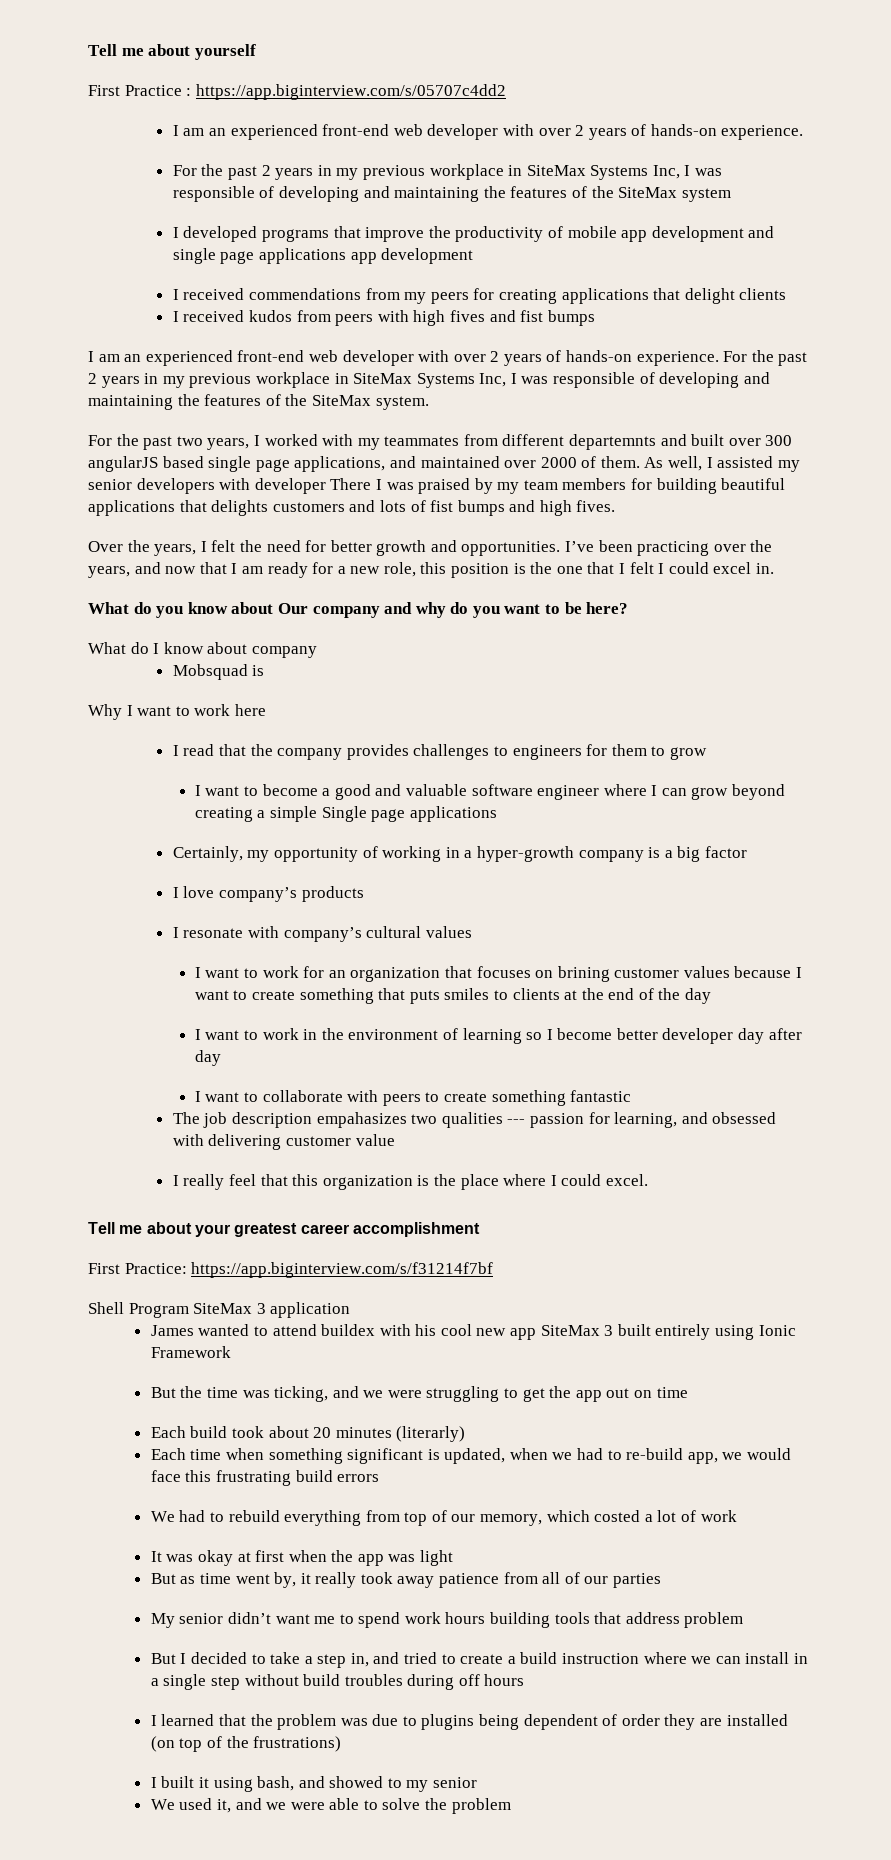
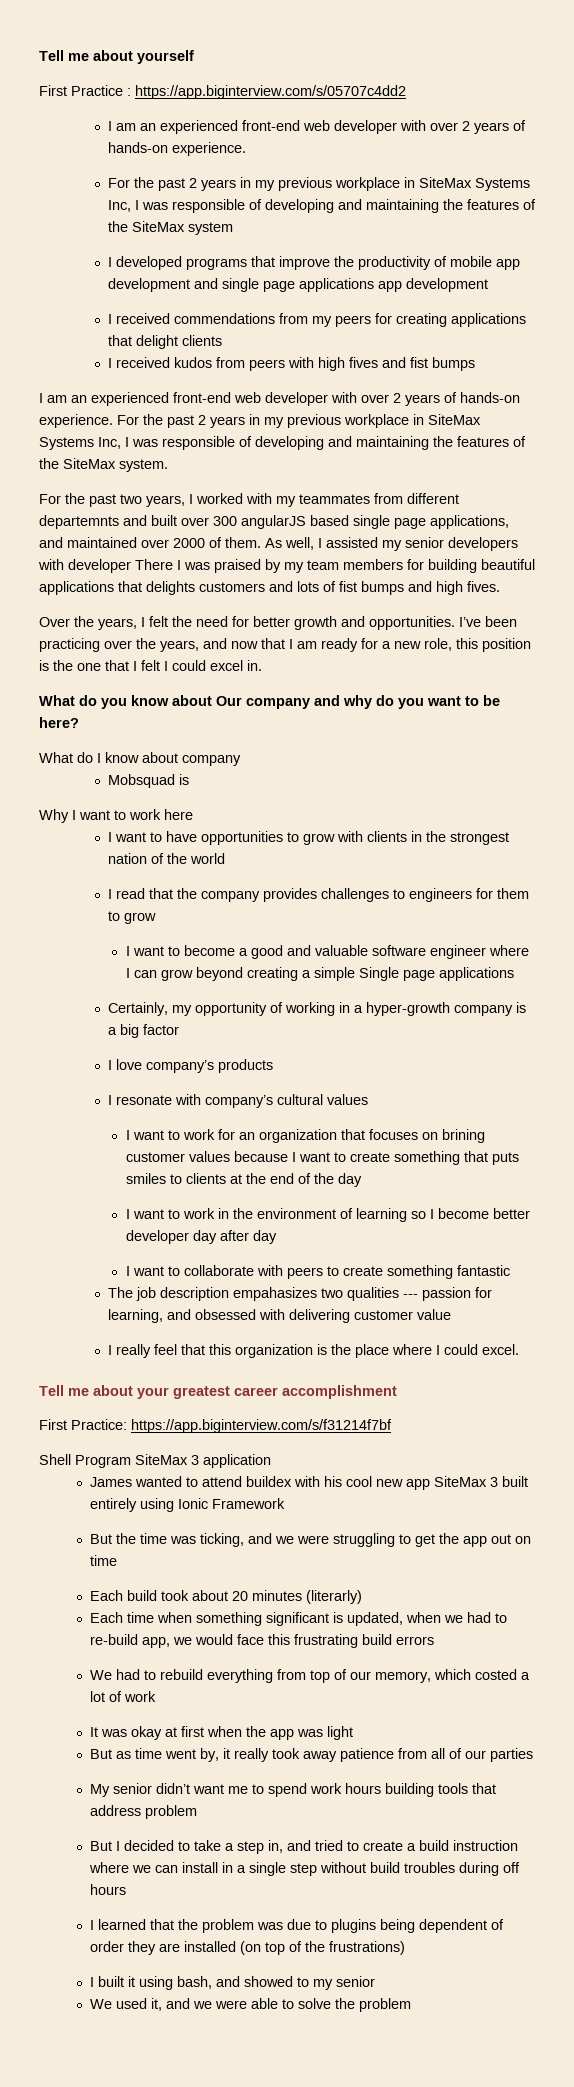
(266, 710) none -> [107,831,509,845] [107,853,225,864] // I want to have opportunities to grow with clients in the strongest nation of the world

